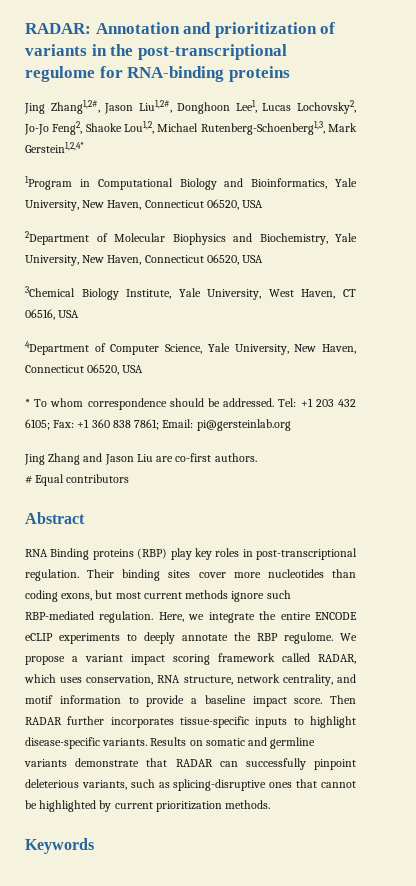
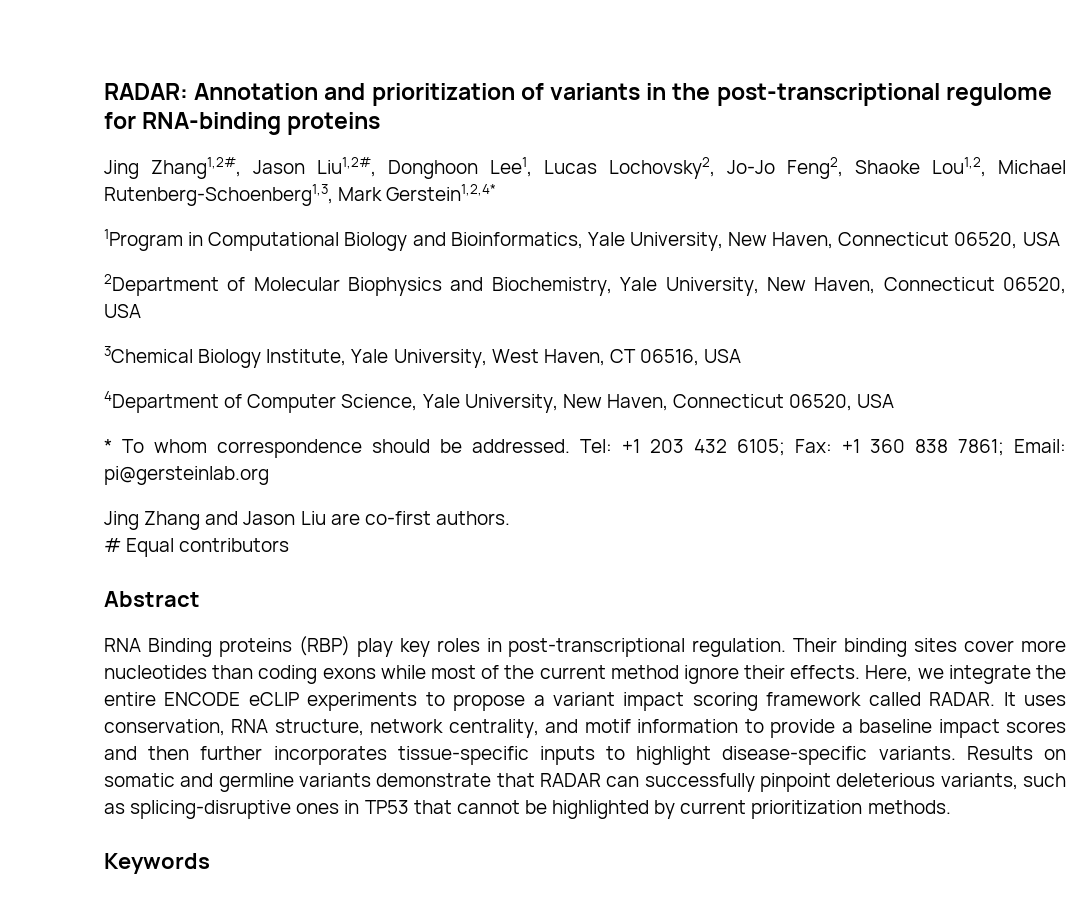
[61,590,291,602] [25,611,154,623] exons, but most current methods ignore such RBP-mediated regulation. -> [322,665,861,684] exons while most of the current method ignore their effects.
[144,632,357,644] deeply annotate the RBP regulome. We -> (445, 699) none
[318,654,356,664] [24,674,56,683] RADAR, which -> [929,692,1016,706] RADAR. It
[294,695,356,704] [25,717,62,725] score. Then RADAR -> [1005,721,1066,733] [104,746,190,760] scores and then
(293, 785) none -> [344,800,409,814] in TP53

